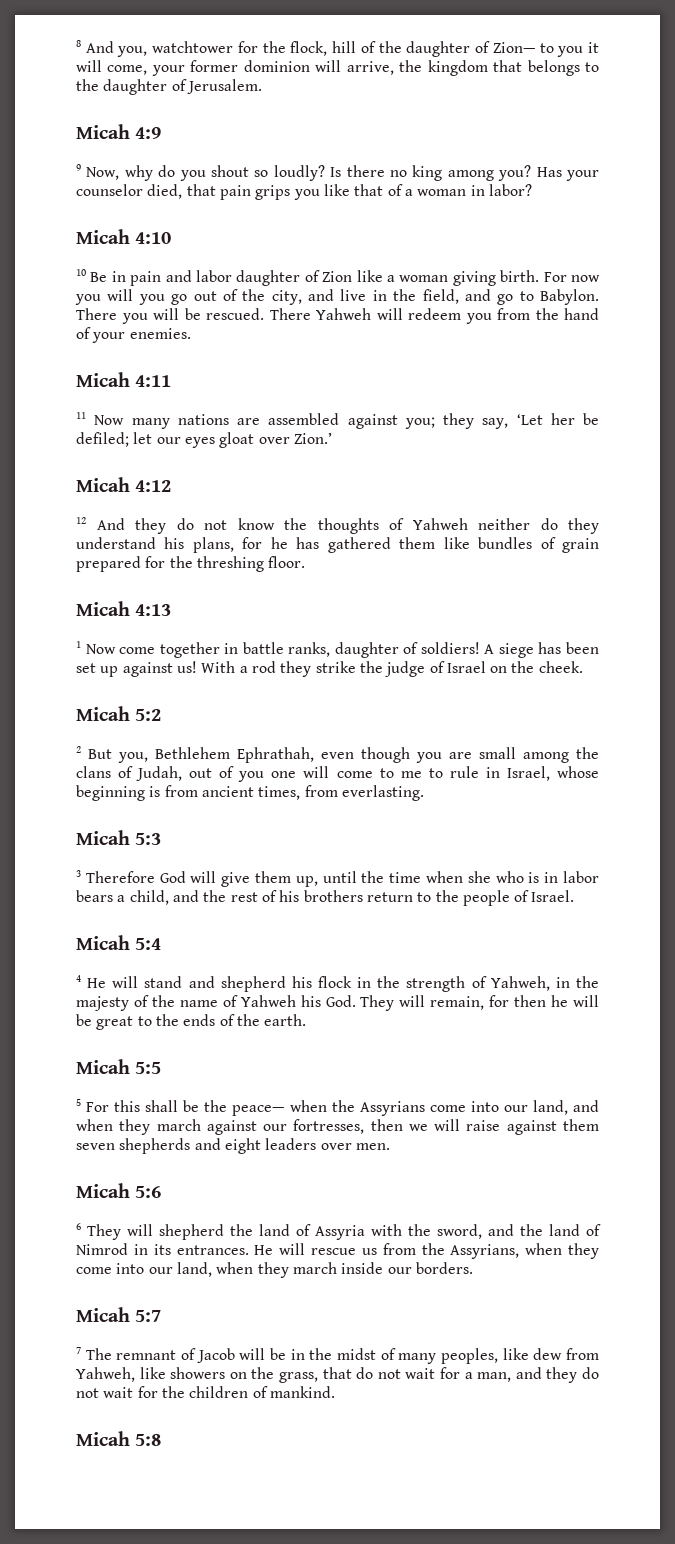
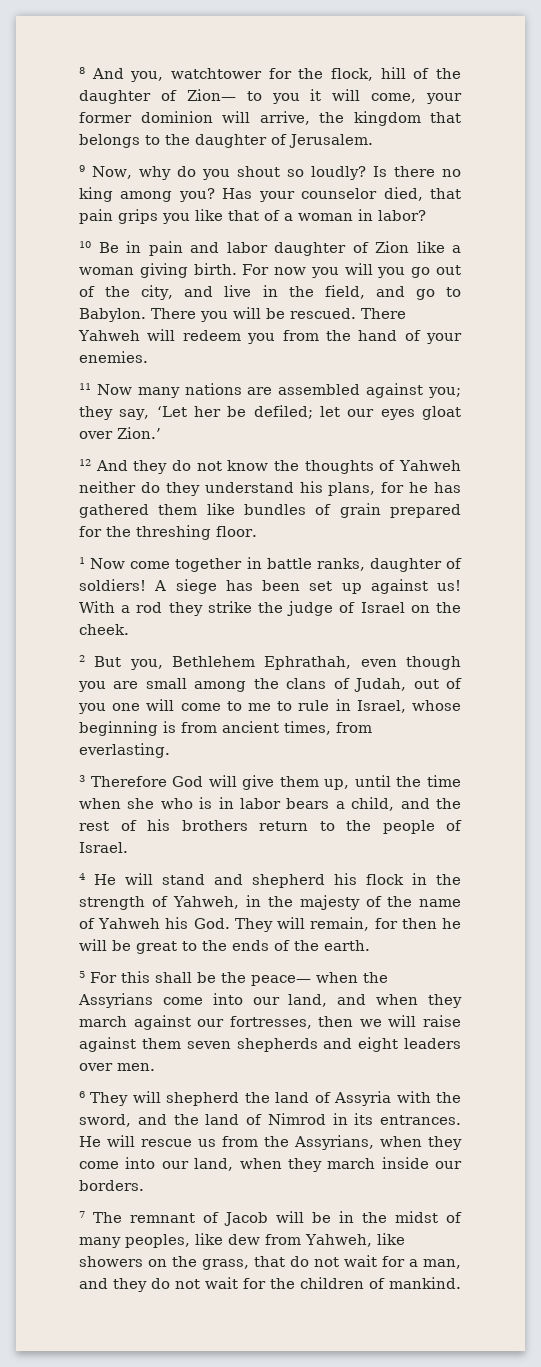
[76,124,162,139] // Micah 4:9 -> (373, 141) none
[76,229,172,244] // Micah 4:10 -> (426, 215) none
[76,372,172,387] // Micah 4:11 -> (148, 357) none
[76,477,172,492] // Micah 4:12 -> (161, 433) none
[76,601,172,616] // Micah 4:13 -> (257, 531) none
[76,706,162,721] // Micah 5:2 -> (129, 629) none
[76,830,162,845] // Micah 5:3 -> (170, 750) none
[76,935,162,950] // Micah 5:4 -> (128, 847) none
[76,1059,162,1074] // Micah 5:5 -> (370, 945) none
[76,1183,162,1198] // Micah 5:6 -> (155, 1067) none
[76,1307,162,1322] // Micah 5:7 -> (144, 1185) none
[76,1431,162,1446] // Micah 5:8 -> (461, 1283) none

